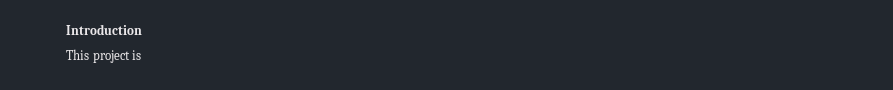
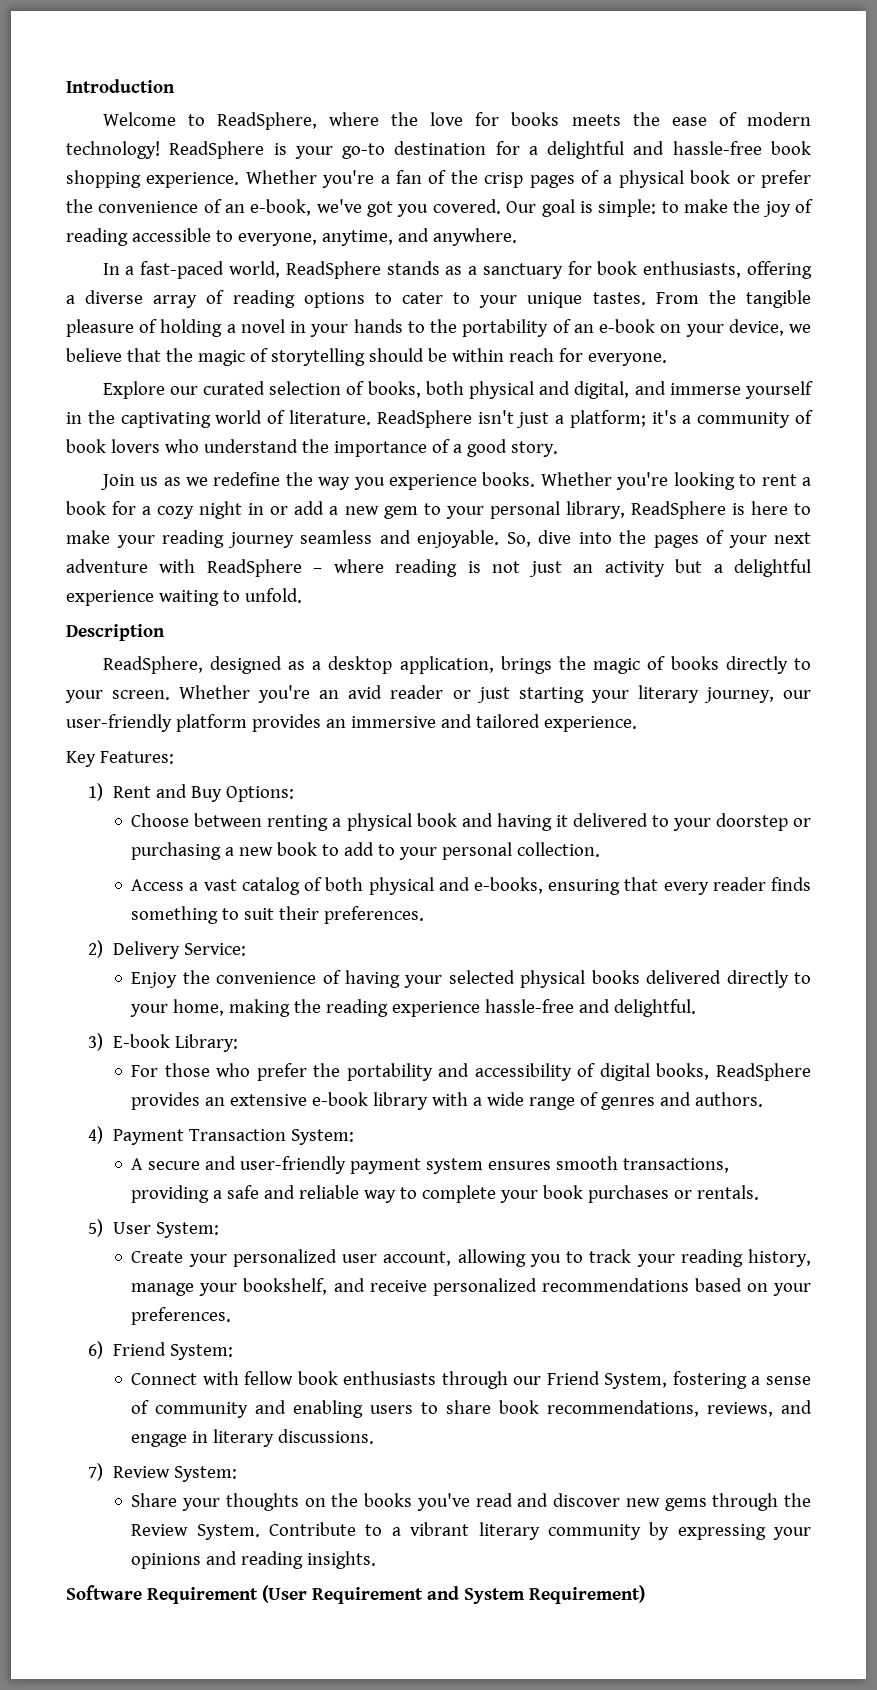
[66,49,142,63] This project is -> [102,112,812,130] [66,141,811,159] [66,170,811,188] [66,199,814,217] [66,228,517,246] [102,261,812,279] [66,290,811,308] [66,319,812,337] [66,348,667,366] [102,381,813,399] [66,410,814,428] [66,439,558,457] [100,472,811,490] [66,501,811,519] [66,530,811,548] [66,559,811,577] [66,588,302,606] [66,624,165,641] [102,656,811,674] [65,685,812,703] [66,714,637,732] [66,751,174,767] [88,783,294,802] [131,813,811,831] [131,842,601,860] [131,877,812,895] [131,906,425,924] [88,940,246,959] [131,970,811,988] [130,999,697,1017] [88,1033,238,1052] [131,1063,811,1081] [131,1092,764,1110] [88,1126,354,1145] [131,1156,730,1174] [131,1185,760,1203] [88,1219,219,1238] [131,1249,811,1267] [131,1278,811,1296] [131,1307,232,1325] [88,1341,233,1360] [131,1371,811,1389] [131,1400,812,1418] [131,1429,375,1447] [88,1463,237,1482] [131,1493,812,1511] [131,1522,812,1540] [131,1551,377,1569] [66,1585,645,1604] Welcome to ReadSphere, where the love for books meets the ease of modern technology! ReadSphere is your go-to destination for a delightful and hassle-free book shopping experience. Whether you're a fan of the crisp pages of a physical book or prefer the convenience of an e-book, we've got you covered. Our goal is simple: to make the joy of reading accessible to everyone, anytime, and anywhere. // In a fast-paced world, ReadSphere stands as a sanctuary for book enthusiasts, offering a diverse array of reading options to cater to your unique tastes. From the tangible pleasure of holding a novel in your hands to the portability of an e-book on your device, we believe that the magic of storytelling should be within reach for everyone. // Explore our curated selection of books, both physical and digital, and immerse yourself in the captivating world of literature. ReadSphere isn't just a platform; it's a community of book lovers who understand the importance of a good story. // Join us as we redefine the way you experience books. Whether you're looking to rent a book for a cozy night in or add a new gem to your personal library, ReadSphere is here to make your reading journey seamless and enjoyable. So, dive into the pages of your next adventure with ReadSphere – where reading is not just an activity but a delightful experience waiting to unfold. // Description // ReadSphere, designed as a desktop application, brings the magic of books directly to your screen. Whether you're an avid reader or just starting your literary journey, our user-friendly platform provides an immersive and tailored experience. // Key Features: // 1) Rent and Buy Options: // Choose between renting a physical book and having it delivered to your doorstep or purchasing a new book to add to your personal collection. // Access a vast catalog of both physical and e-books, ensuring that every reader finds something to suit their preferences. // 2) Delivery Service: // Enjoy the convenience of having your selected physical books delivered directly to your home, making the reading experience hassle-free and delightful. // 3) E-book Library: // For those who prefer the portability and accessibility of digital books, ReadSphere provides an extensive e-book library with a wide range of genres and authors. // 4) Payment Transaction System: // A secure and user-friendly payment system ensures smooth transactions, providing a safe and reliable way to complete your book purchases or rentals. // 5) User System: // Create your personalized user account, allowing you to track your reading history, manage your bookshelf, and receive personalized recommendations based on your preferences. // 6) Friend System: // Connect with fellow book enthusiasts through our Friend System, fostering a sense of community and enabling users to share book recommendations, reviews, and engage in literary discussions. // 7) Review System: // Share your thoughts on the books you've read and discover new gems through the Review System. Contribute to a vibrant literary community by expressing your opinions and reading insights. // Software Requirement (User Requirement and System Requirement)

